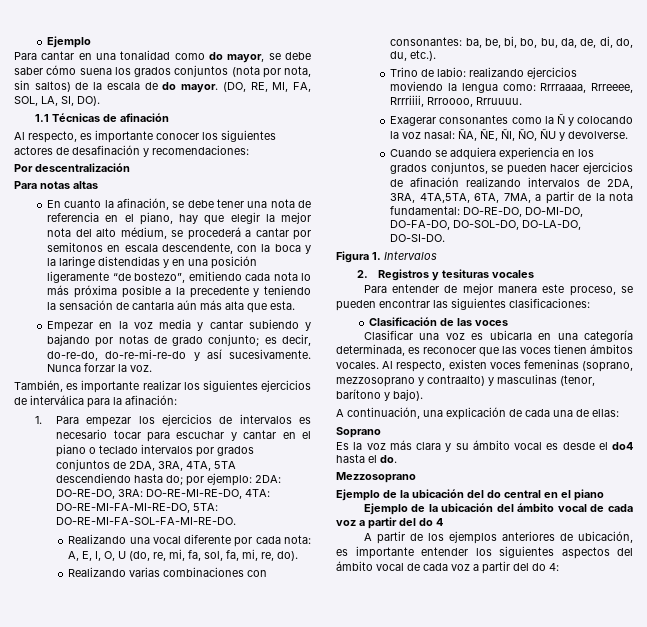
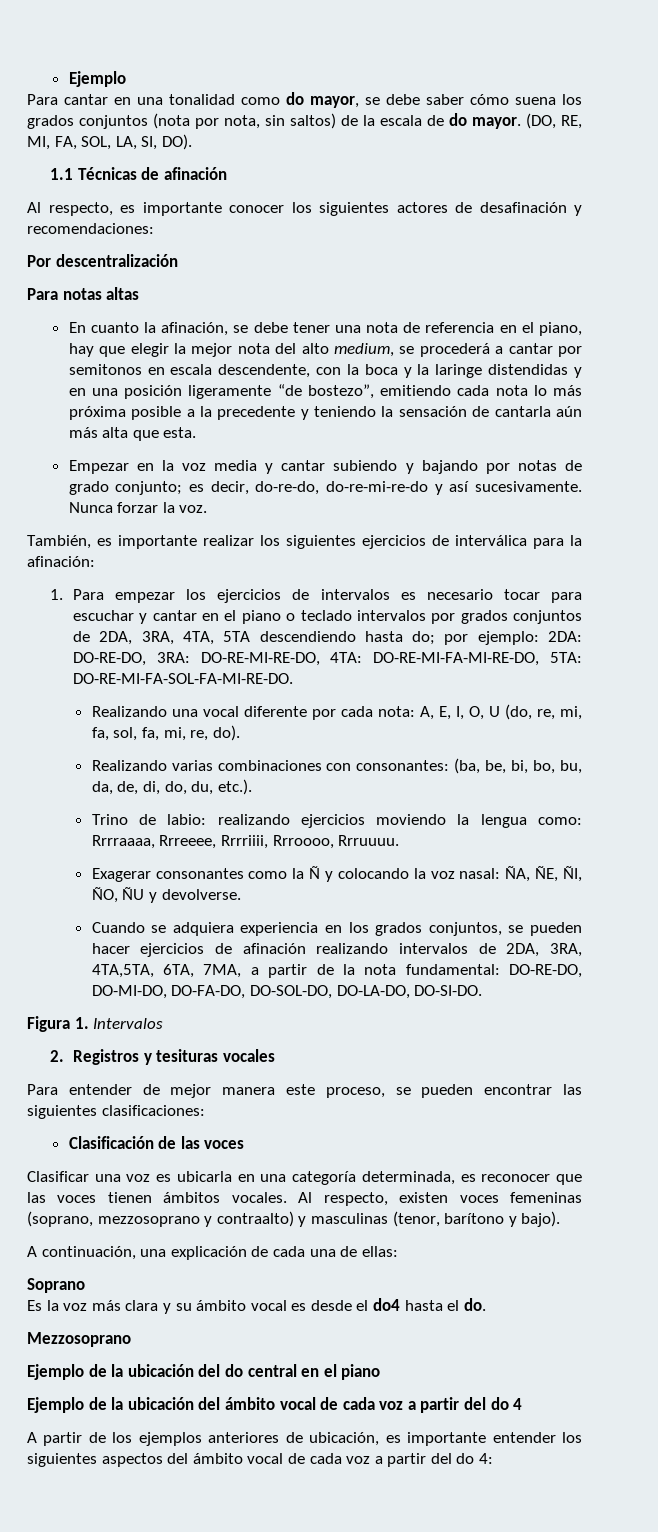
[120,227,167,239] médium, -> [333,343,394,357] medium,
[465,38,482,48] ba, -> [454,758,481,774] (ba,

